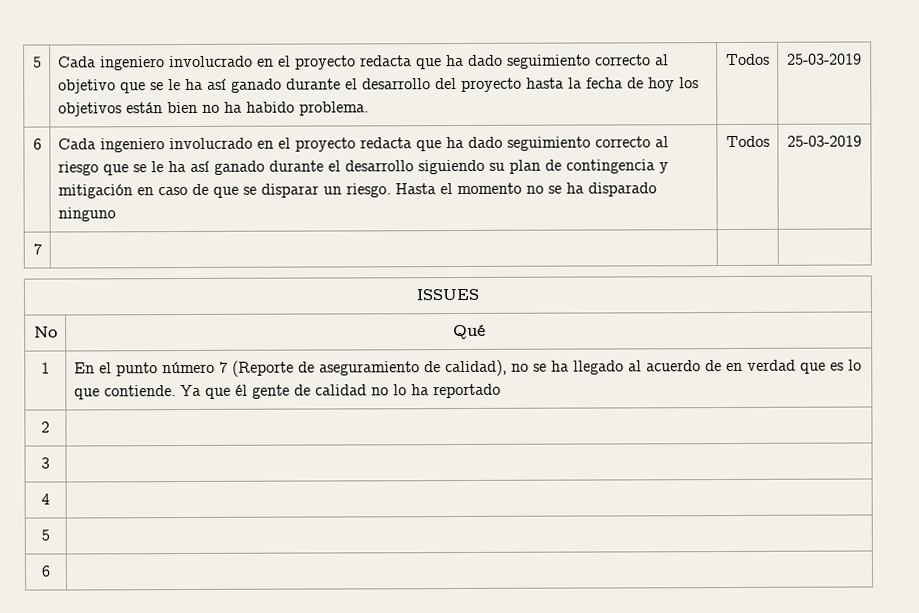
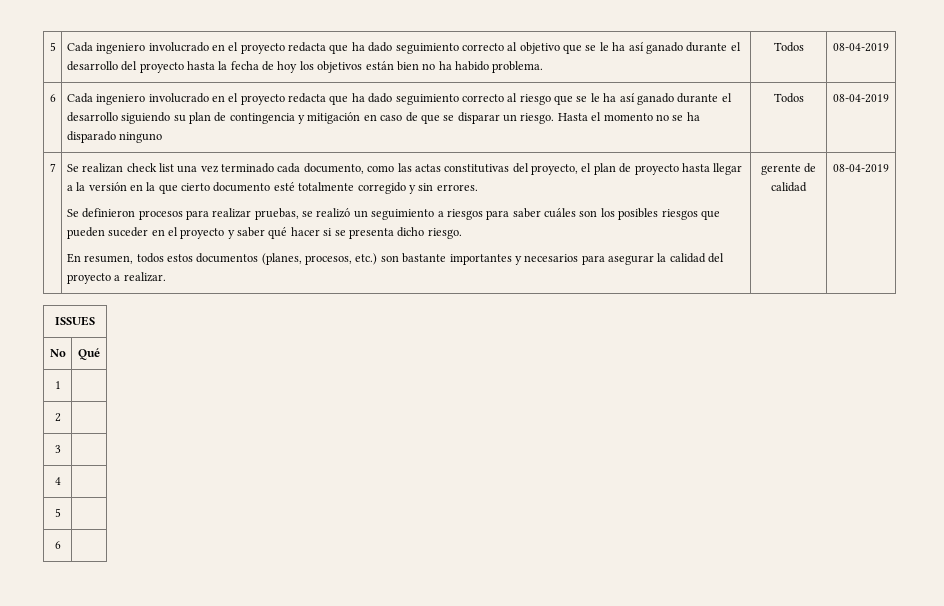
[787,53,862,65] 25-03-2019 -> [833,43,889,52] 08-04-2019
[787,135,862,147] 25-03-2019 -> [833,94,889,103] 08-04-2019
[416,288,479,301] [33,326,58,338] [452,324,486,340] [41,362,50,374] [73,359,862,377] [73,383,501,400] | | // ISSUES // No | Qué // 1 | En el punto número 7 (Reporte de aseguramiento de calidad), no se ha llegado al acuerdo de en verdad que es lo que contiende. Ya que él gente de calidad no lo ha reportado -> [66,163,743,175] [66,182,478,194] [66,208,720,220] [66,227,462,239] [66,253,725,265] [66,272,166,284] [760,163,817,175] [771,182,807,192] [833,164,889,173] [55,316,95,326] [49,349,66,357] [78,348,100,360] [54,381,61,389] Se realizan check list una vez terminado cada documento, como las actas constitutivas del proyecto, el plan de proyecto hasta llegar a la versión en la que cierto documento esté totalmente corregido y sin errores. // Se definieron procesos para realizar pruebas, se realizó un seguimiento a riesgos para saber cuáles son los posibles riesgos que pueden suceder en el proyecto y saber qué hacer si se presenta dicho riesgo. // En resumen, todos estos documentos (planes, procesos, etc.) son bastante importantes y necesarios para asegurar la calidad del proyecto a realizar. | gerente de calidad | 08-04-2019 // ISSUES // No | Qué // 1 |

